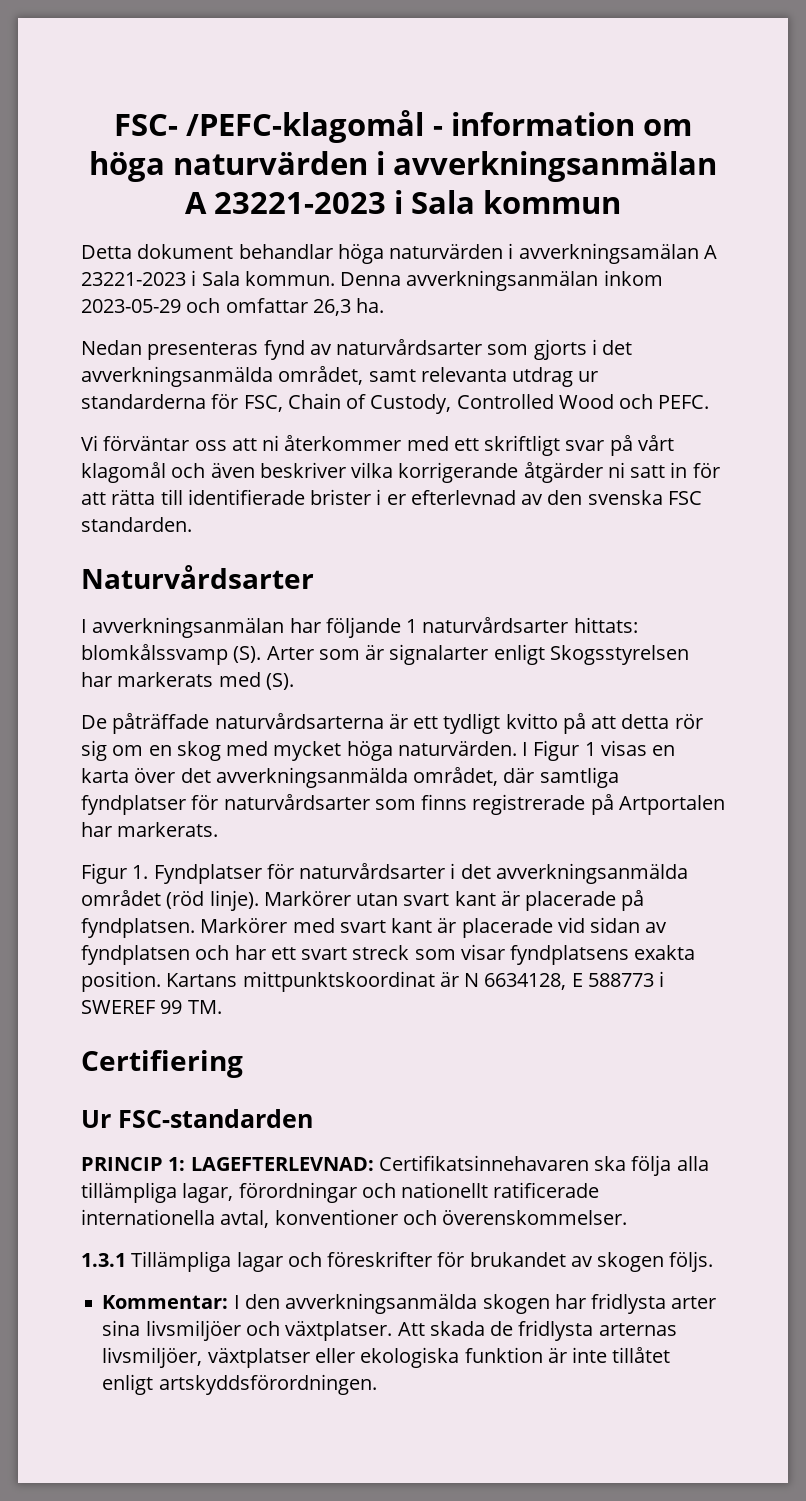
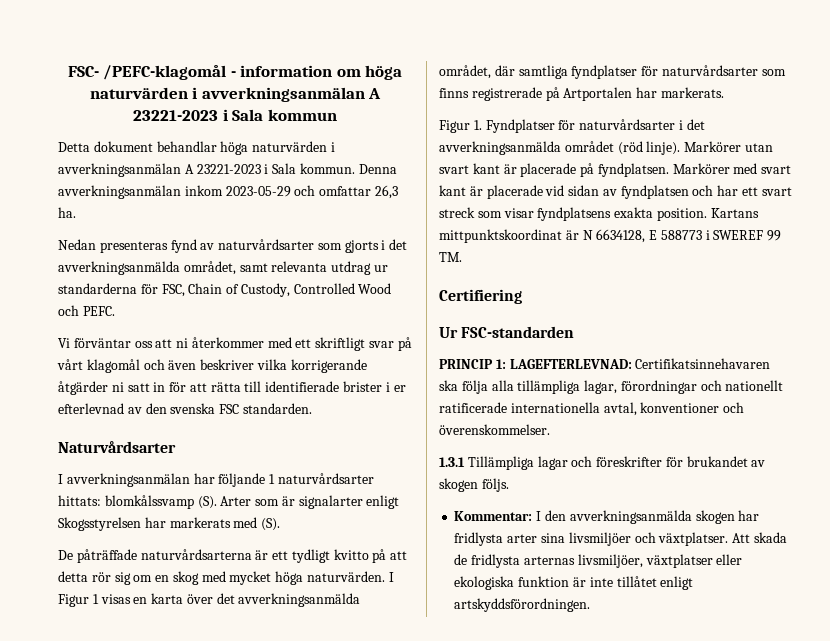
[518,243,699,264] avverkningsamälan -> [58,163,181,177] avverkningsanmälan

